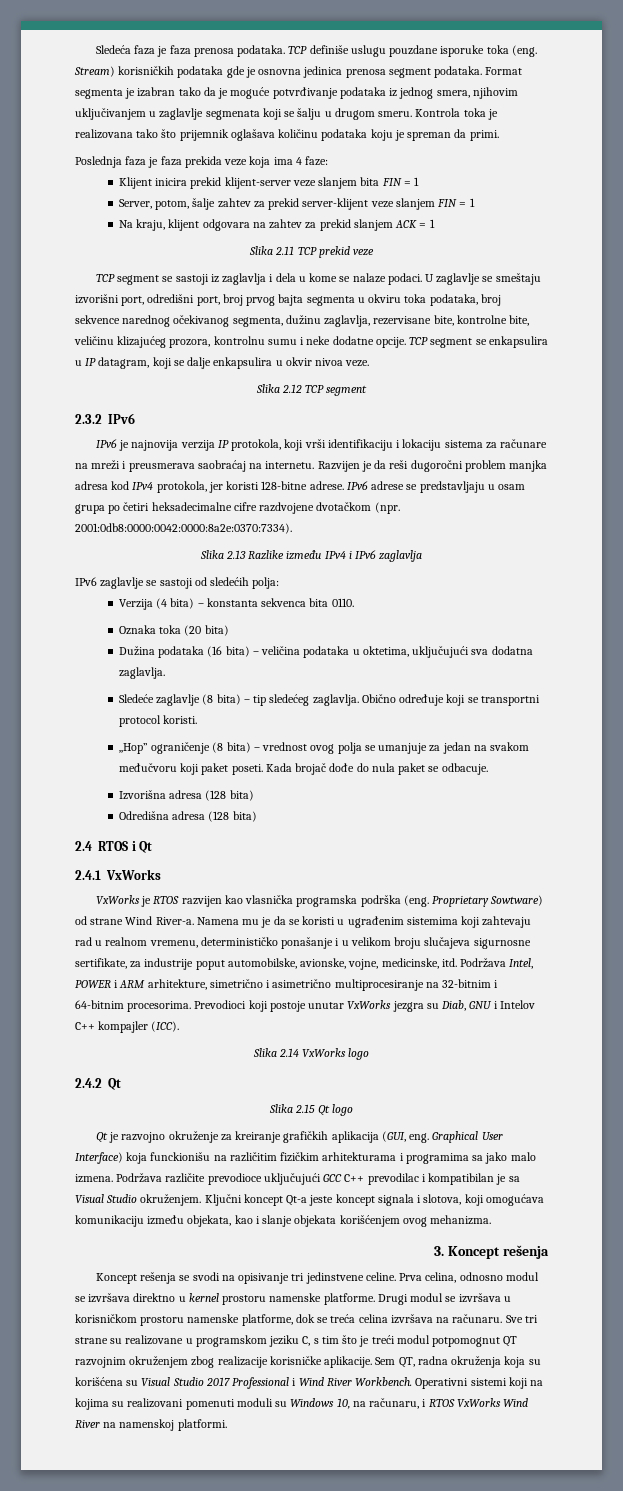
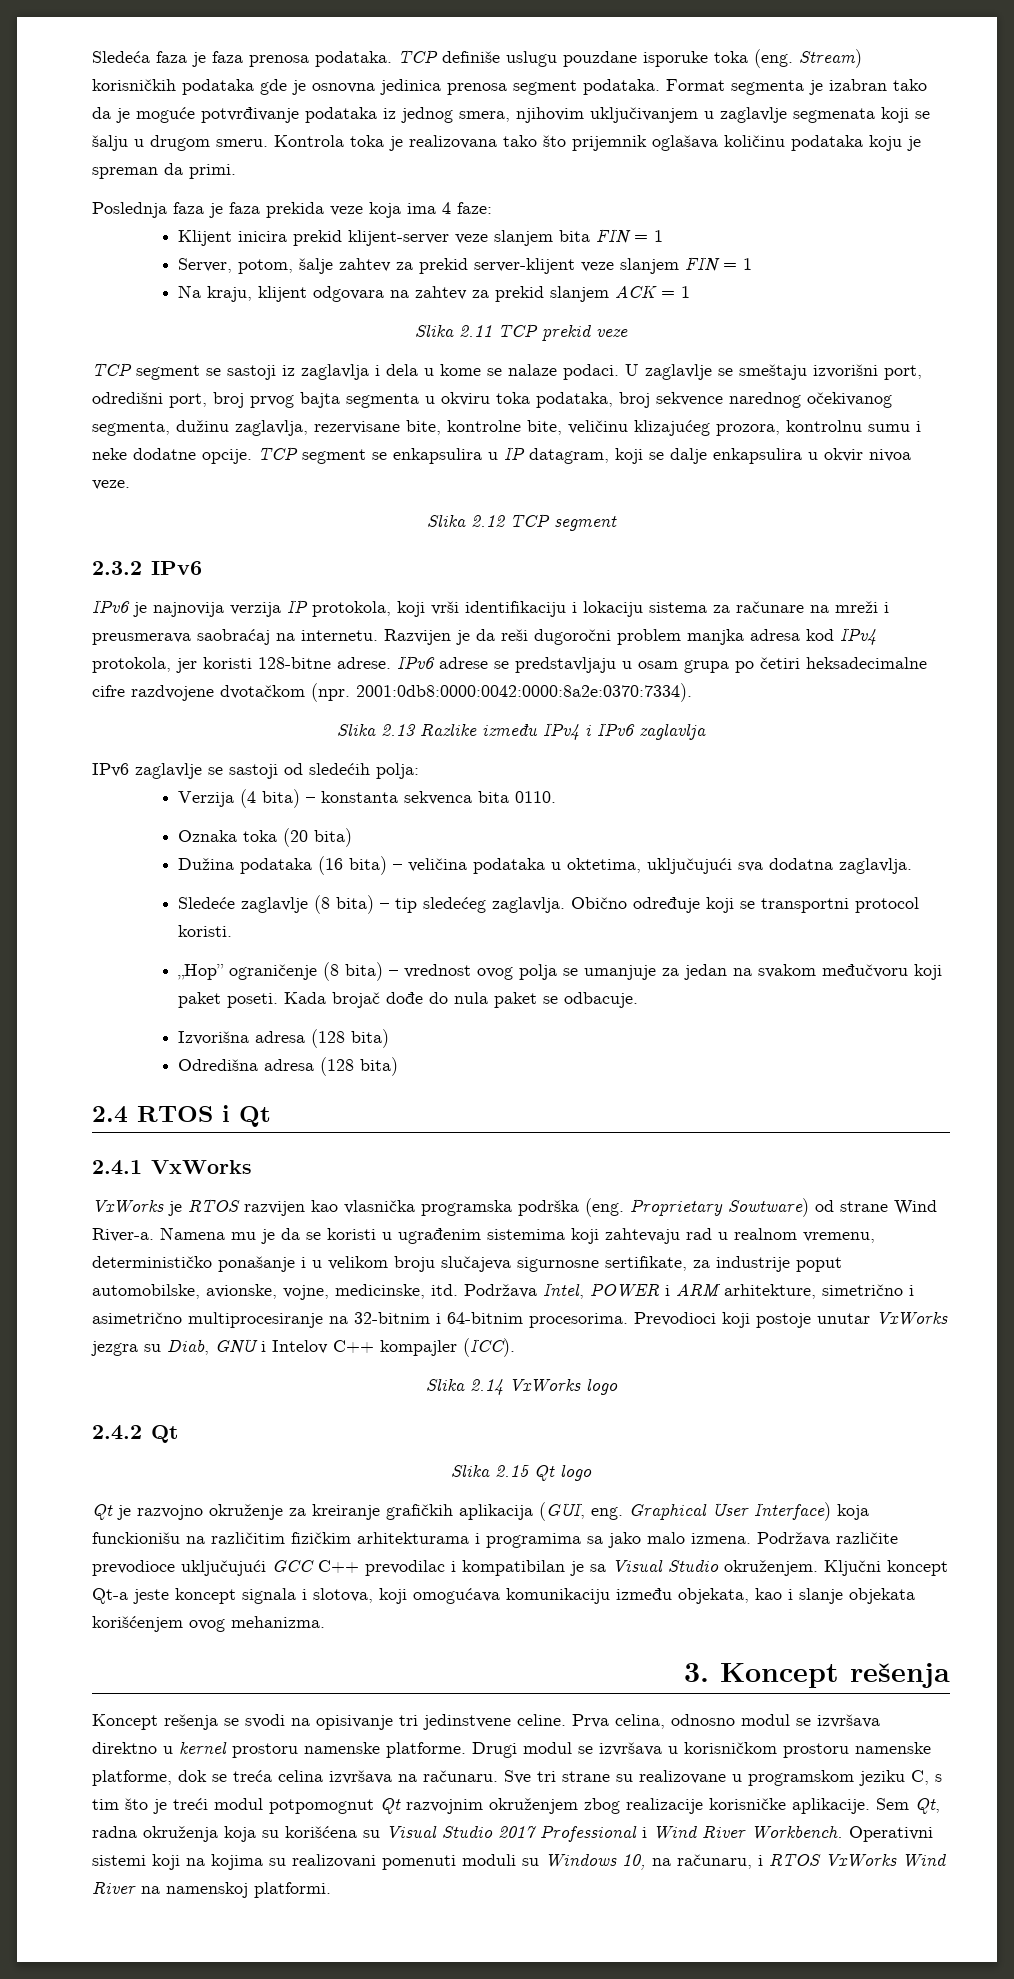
[503,1336,518,1347] QT -> [380,1798,401,1814] Qt
[398,1357,415,1368] QT, -> [915,1798,940,1814] Qt,

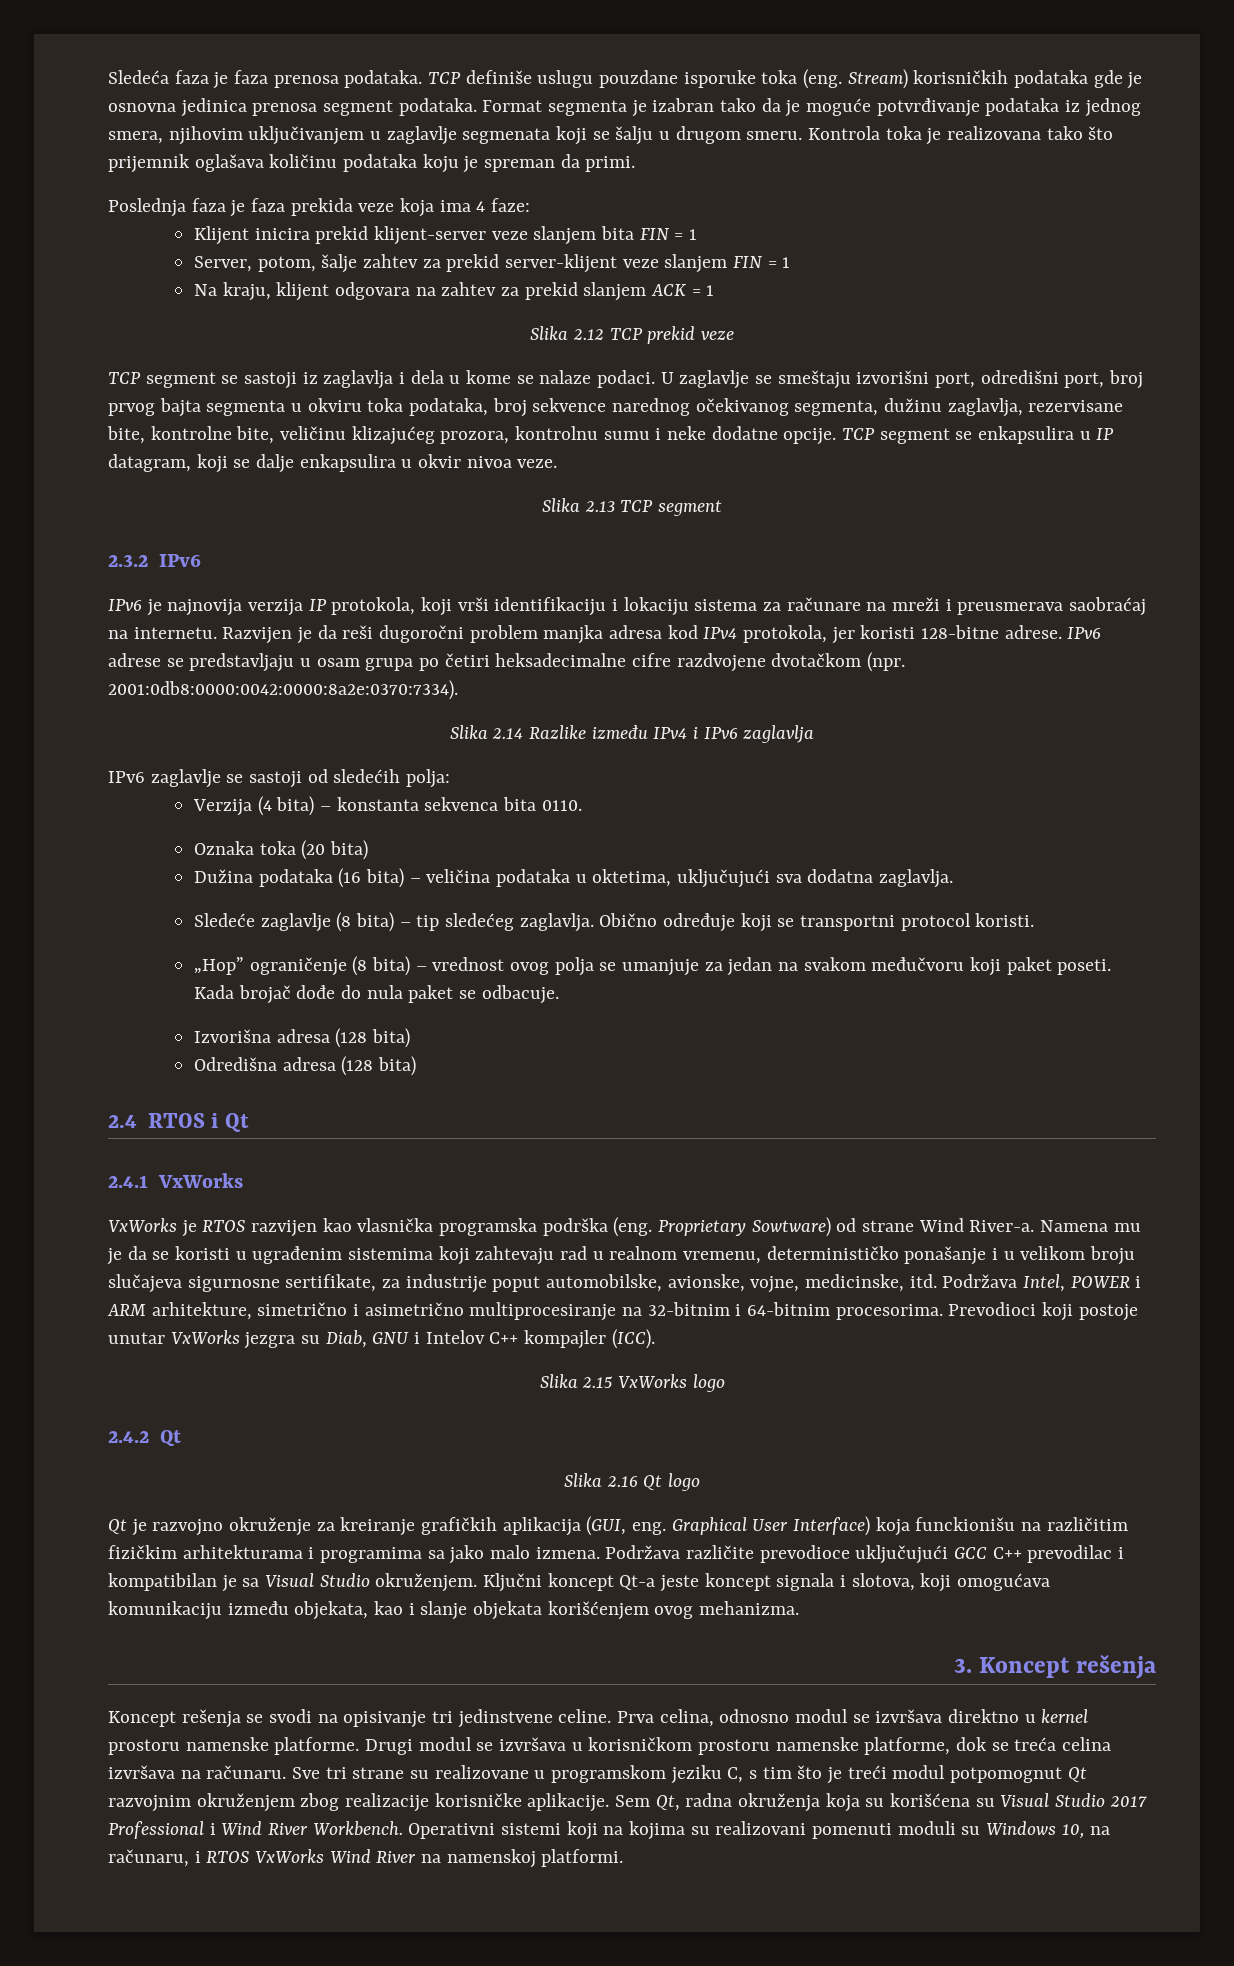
[459,325,492,337] 2.11 -> [572,329,604,340] 2.12
[470,515,505,527] 2.12 -> [584,501,615,512] 2.13
[381,724,416,736] 2.13 -> [492,728,524,739] 2.14
[469,1379,503,1395] 2.14 -> [582,1376,613,1388] 2.15
[495,1465,530,1477] 2.15 -> [606,1476,638,1487] 2.16

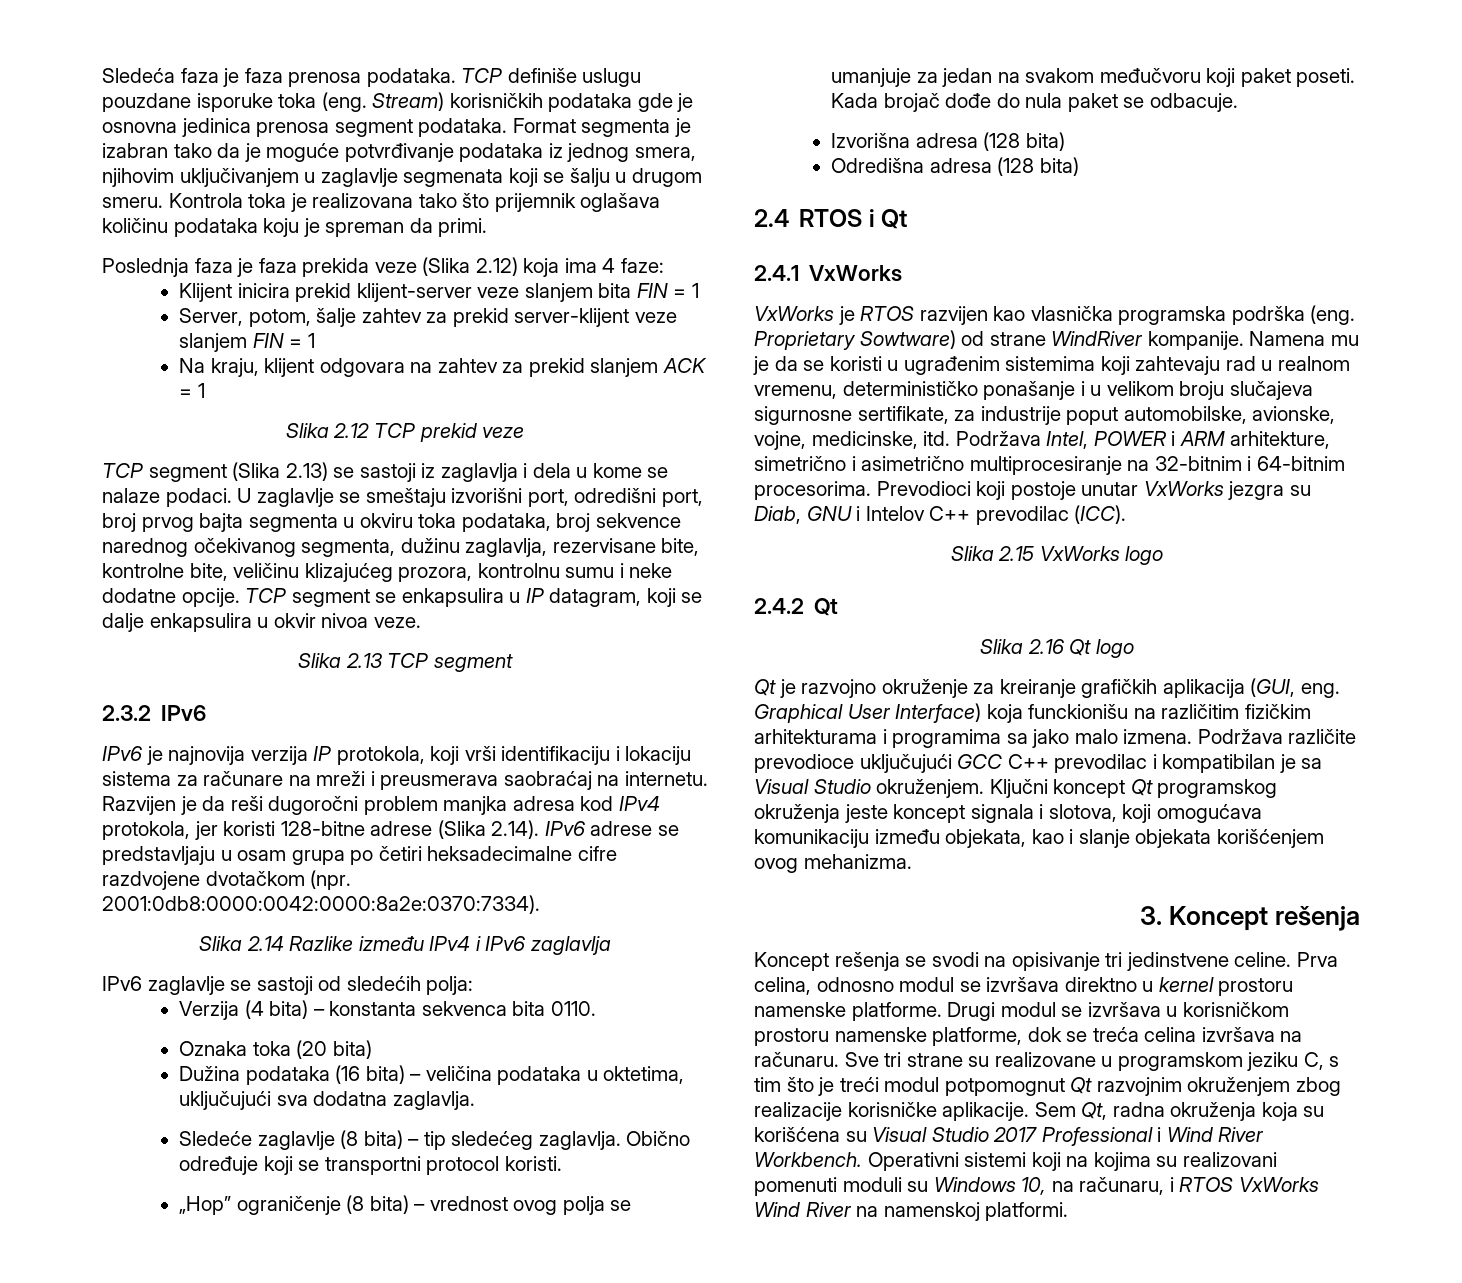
(395, 207) none -> [422,257,518,276] (Slika 2.12)
(216, 380) none -> [232,462,328,481] (Slika 2.13)
[1004,625,1062,639] adrese. -> [370,820,540,839] adrese (Slika 2.14).
[918,1218,1035,1232] Wind River-a. -> [1051,331,1244,350] WindRiver kompanije.
[524,1330,607,1349] kompajler -> [975,506,1069,525] prevodilac
[619,1575,656,1590] Qt-a -> [1130,779,1278,798] [754,804,840,823] Qt programskog okruženja

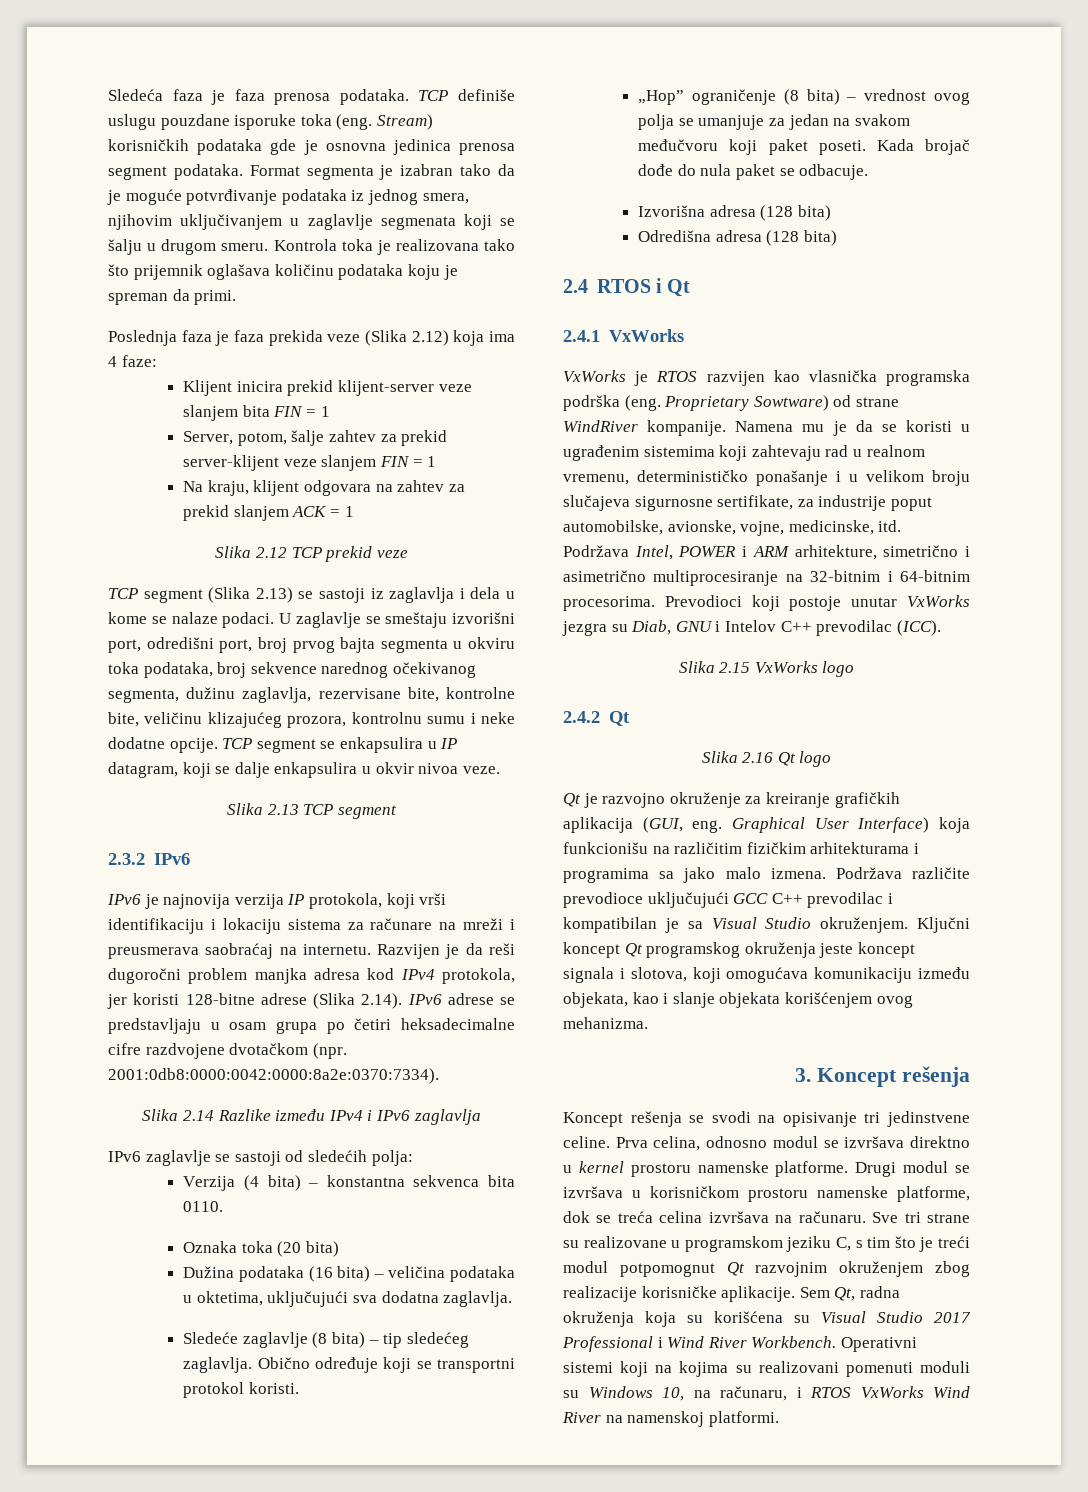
[329,1001,417,1016] konstanta -> [326,1175,405,1187] konstantna
[426,1156,500,1175] protocol -> [183,1382,245,1398] protokol
[1028,704,1129,719] funckionišu -> [563,842,648,854] funkcionišu

